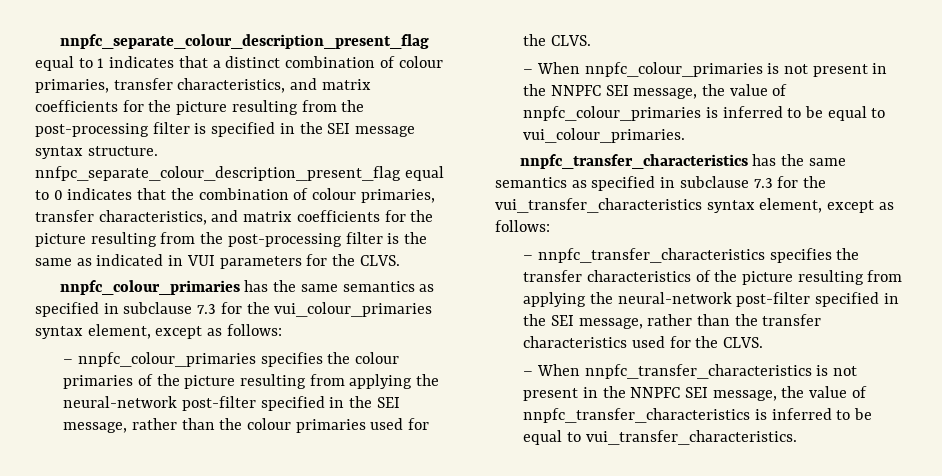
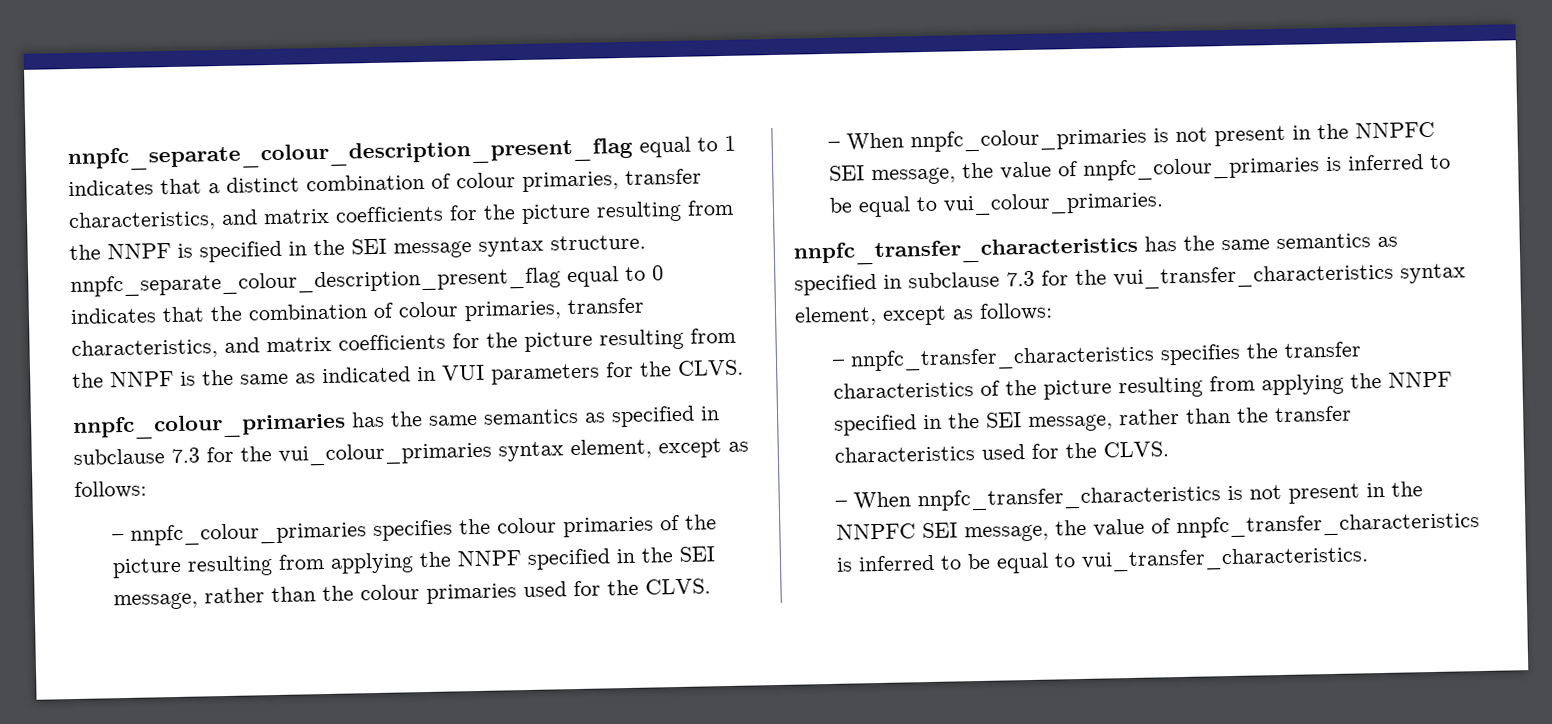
[35,122,190,137] post-processing filter -> [107,243,171,260] NNPF
[35,166,401,181] nnfpc_separate_colour_description_present_flag -> [70,267,561,298] nnpfc_separate_colour_description_present_flag
[227,232,383,247] post-processing filter -> [110,370,174,388] NNPF
[63,396,256,411] neural-network post-filter -> [456,550,521,567] NNPF
[617,292,811,307] neural-network post-filter -> [1387,371,1452,388] NNPF

